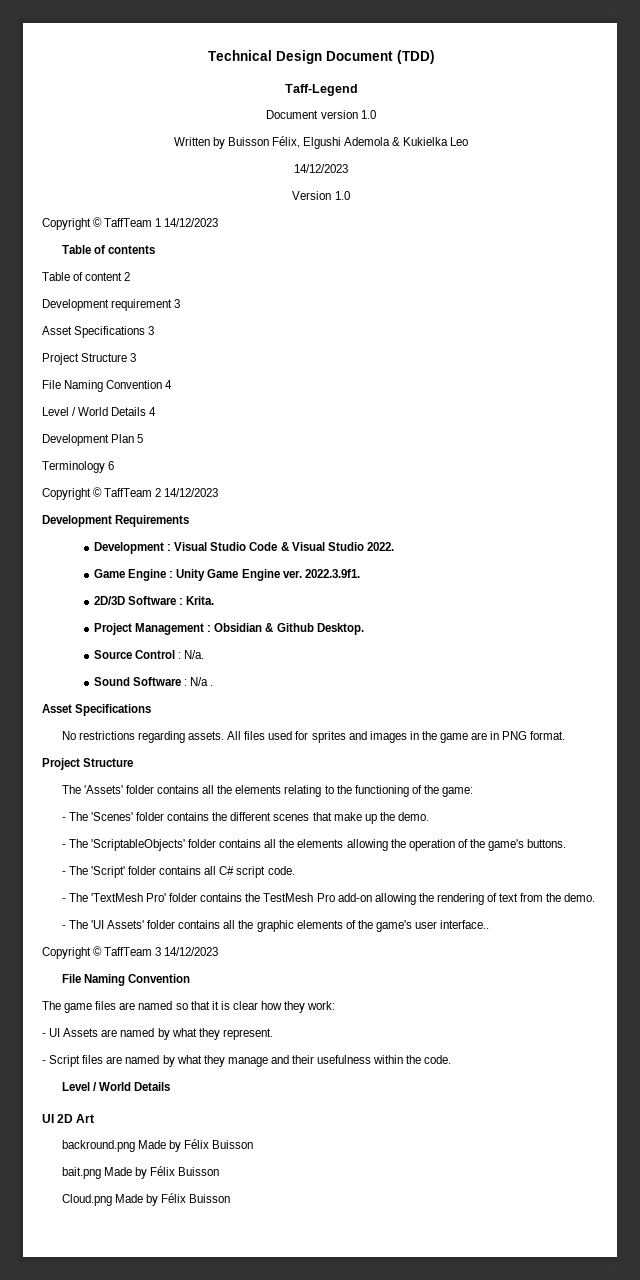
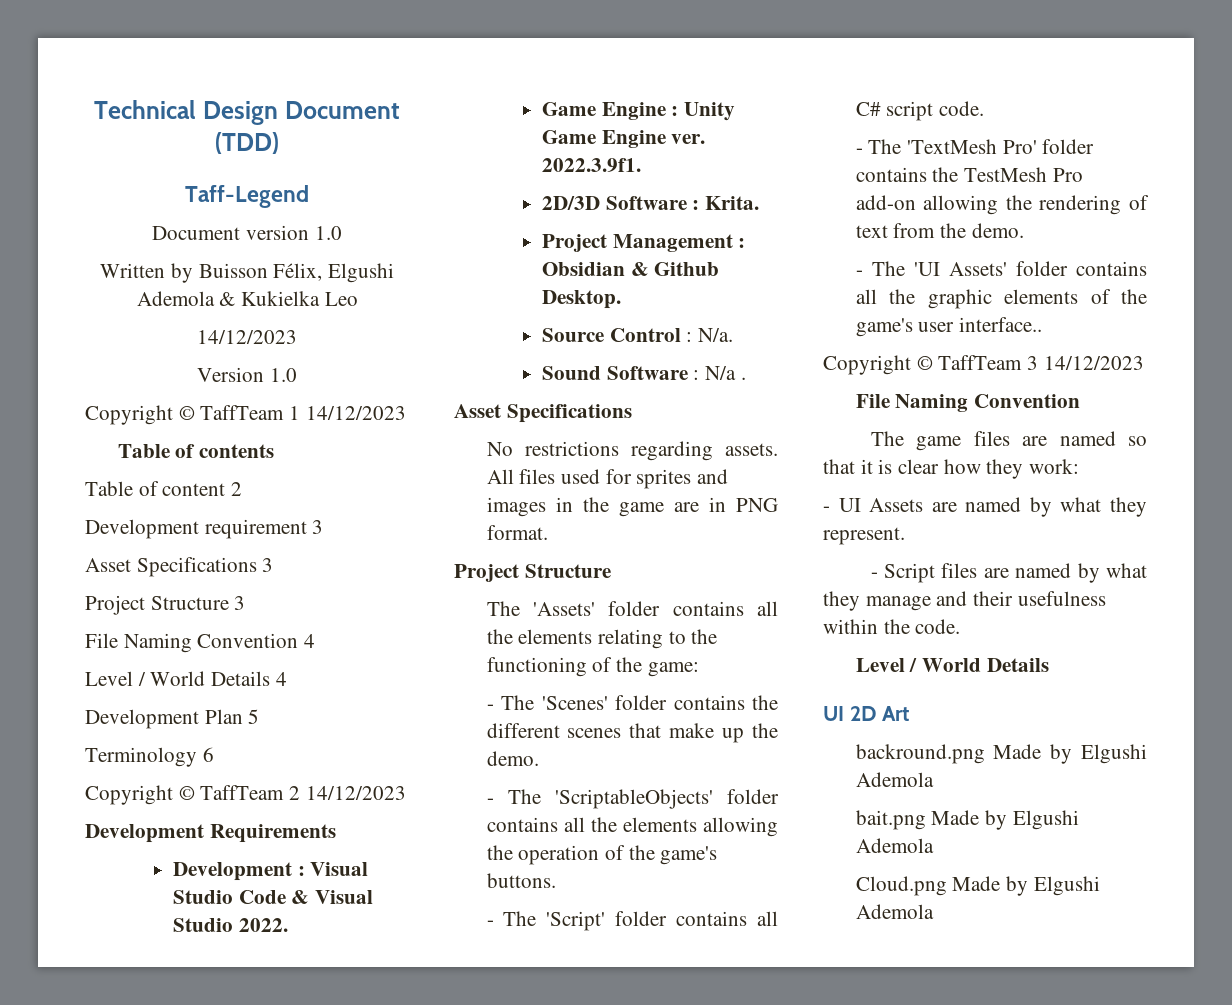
[184,1139,254,1149] Félix Buisson -> [1081,744,1147,764] [855,772,934,787] Elgushi Ademola
[150,1166,220,1176] Félix Buisson -> [1012,810,1079,830] [855,838,934,853] Elgushi Ademola
[161,1193,231,1203] Félix Buisson -> [1033,876,1100,896] [855,904,934,919] Elgushi Ademola

